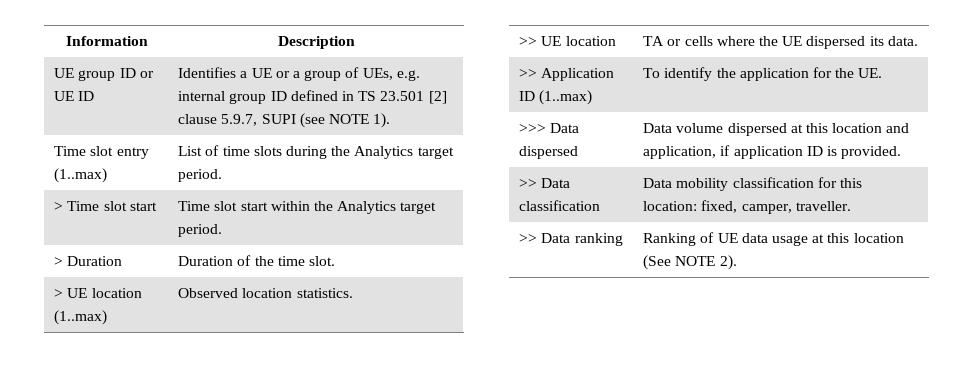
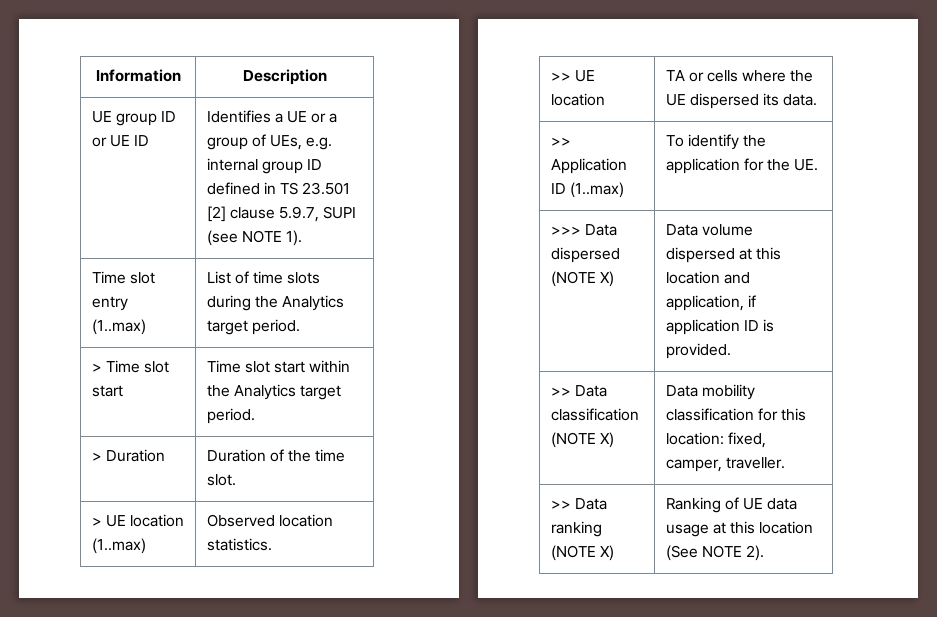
(579, 152) none -> [550,271,614,287] (NOTE X)
(601, 205) none -> [550,432,614,448] (NOTE X)
(623, 239) none -> [550,545,614,561] (NOTE X)

